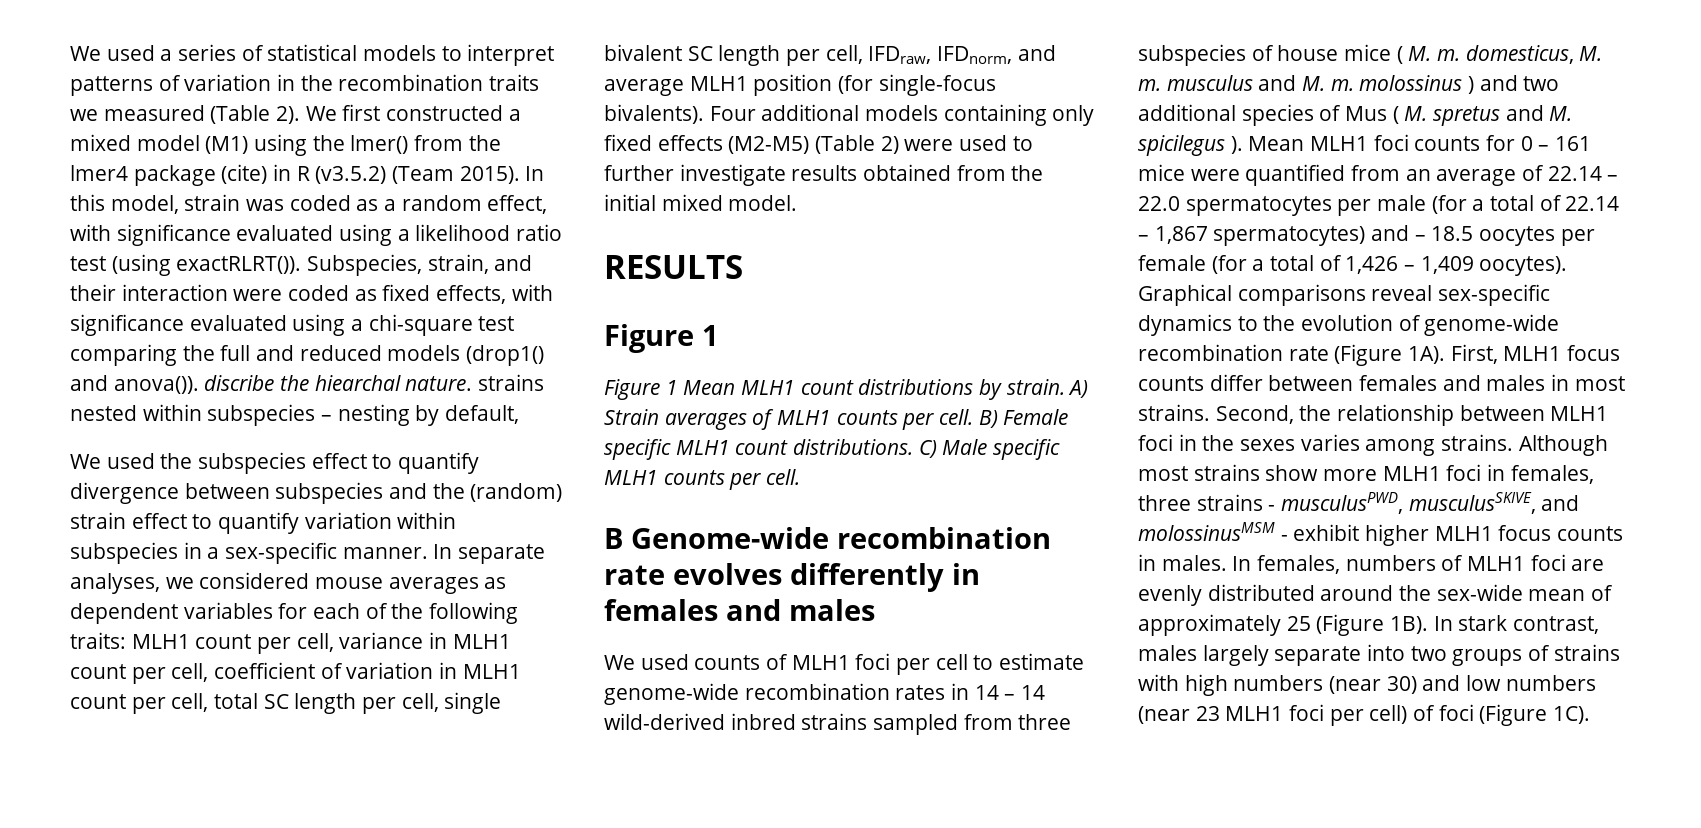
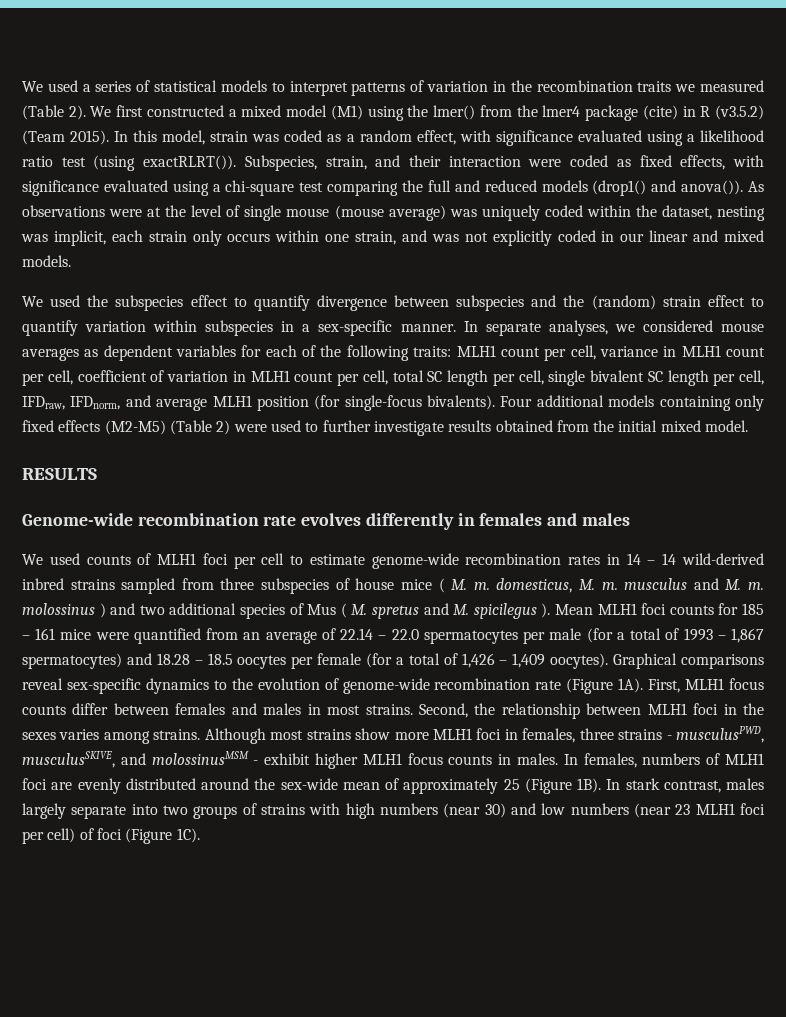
[204,374,545,391] [70,404,520,426] discribe the hiearchal nature. strains nested within subspecies – nesting by default, -> [748,181,765,192] [22,205,765,221] [21,230,765,246] [22,255,71,267] As observations were at the level of single mouse (mouse average) was uniquely coded within the dataset, nesting was implicit, each strain only occurs within one strain, and was not explicitly coded in our linear and mixed models.
[604,324,719,353] [604,379,1089,400] [604,409,1069,430] [604,439,1061,460] [604,469,801,490] [604,528,623,549] Figure 1 // Figure 1 Mean MLH1 count distributions by strain. A) Strain averages of MLH1 counts per cell. B) Female specific MLH1 count distributions. C) Male specific MLH1 counts per cell. // B -> (97, 474) none
[1520,136,1533,151] 0 -> [742,603,765,615] 185
[1565,196,1620,211] 22.14 -> [683,628,713,641] 1993
(1410, 233) none -> [156,653,190,665] 18.28

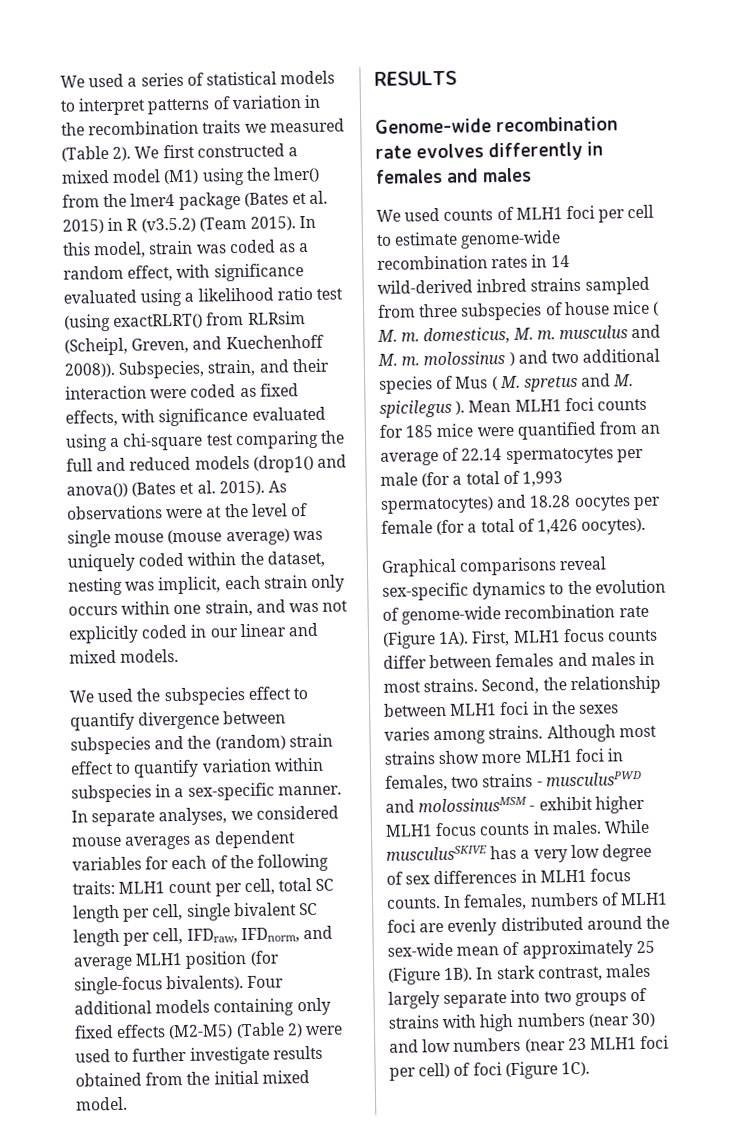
[642,105,678,120] (cite) -> [243,190,329,207] [62,219,104,234] (Bates et al. 2015)
[143,155,237,170] exactRLRT()). -> [113,311,306,329] [64,334,324,356] [64,362,116,378] exactRLRT() from RLRsim (Scheipl, Greven, and Kuechenhoff 2008)).
[681,180,744,195] anova()). -> [66,480,265,498] anova()) (Bates et al. 2015).
[599,345,766,357] [22,370,388,386] variance in MLH1 count per cell, coefficient of variation in MLH1 count per cell, -> (275, 887) none
[647,553,677,565] – 14 -> (570, 261) none
[22,628,56,640] – 161 -> (434, 431) none
[378,629,419,640] – 22.0 -> (503, 454) none
[683,628,764,643] 1993 – 1,867 -> [521,471,563,487] 1,993
[194,653,233,665] – 18.5 -> (572, 501) none
[499,653,546,668] – 1,409 -> (578, 526) none
(609, 661) none -> (647, 526) //
[579,728,614,740] three -> [451,776,480,788] two
[676,726,764,743] [22,751,115,768] musculusPWD, musculusSKIVE, -> [545,770,642,787] musculusPWD
(559, 759) none -> [603,819,650,834] [386,843,652,863] [386,868,631,885] [386,897,441,909] While musculusSKIVE has a very low degree of sex differences in MLH1 focus counts.

